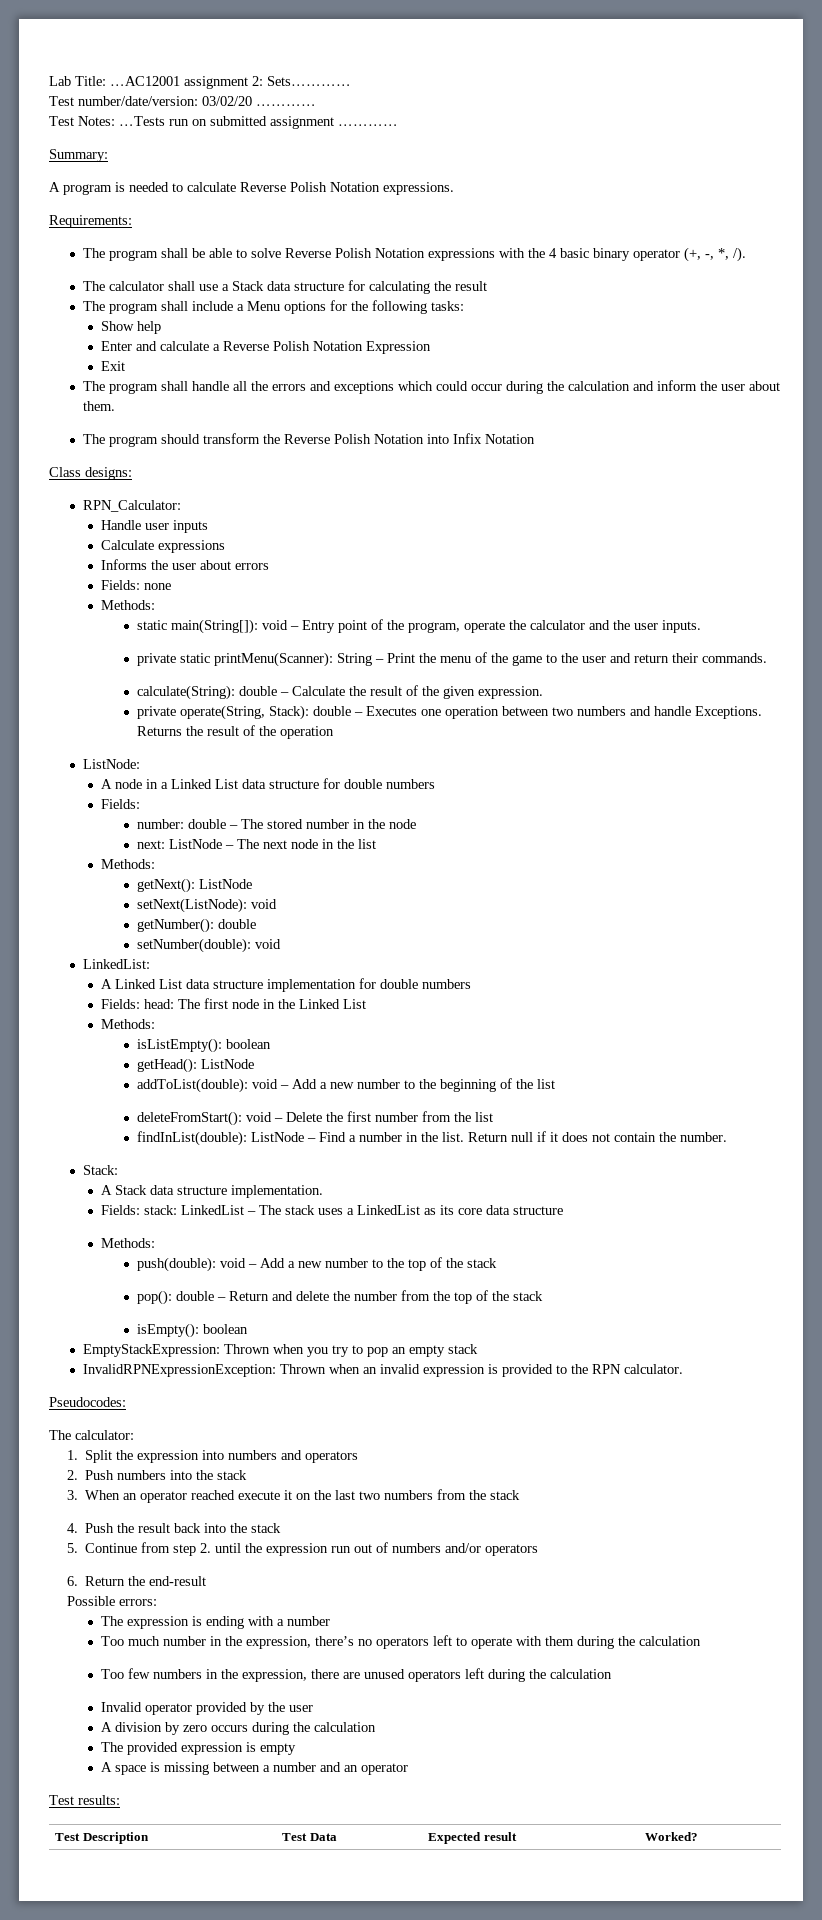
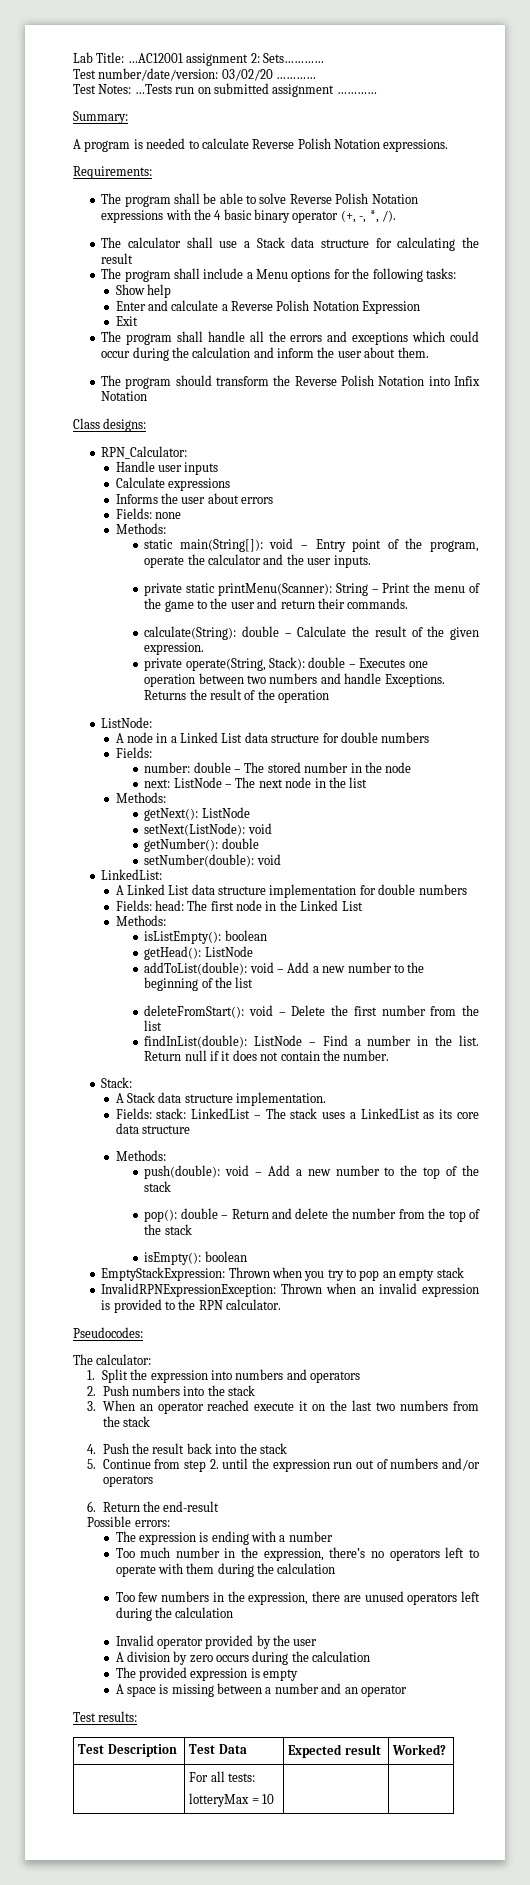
(699, 1836) none -> [189,1771,256,1782] [189,1793,275,1807] // | For all tests: // lotteryMax = 10 | |

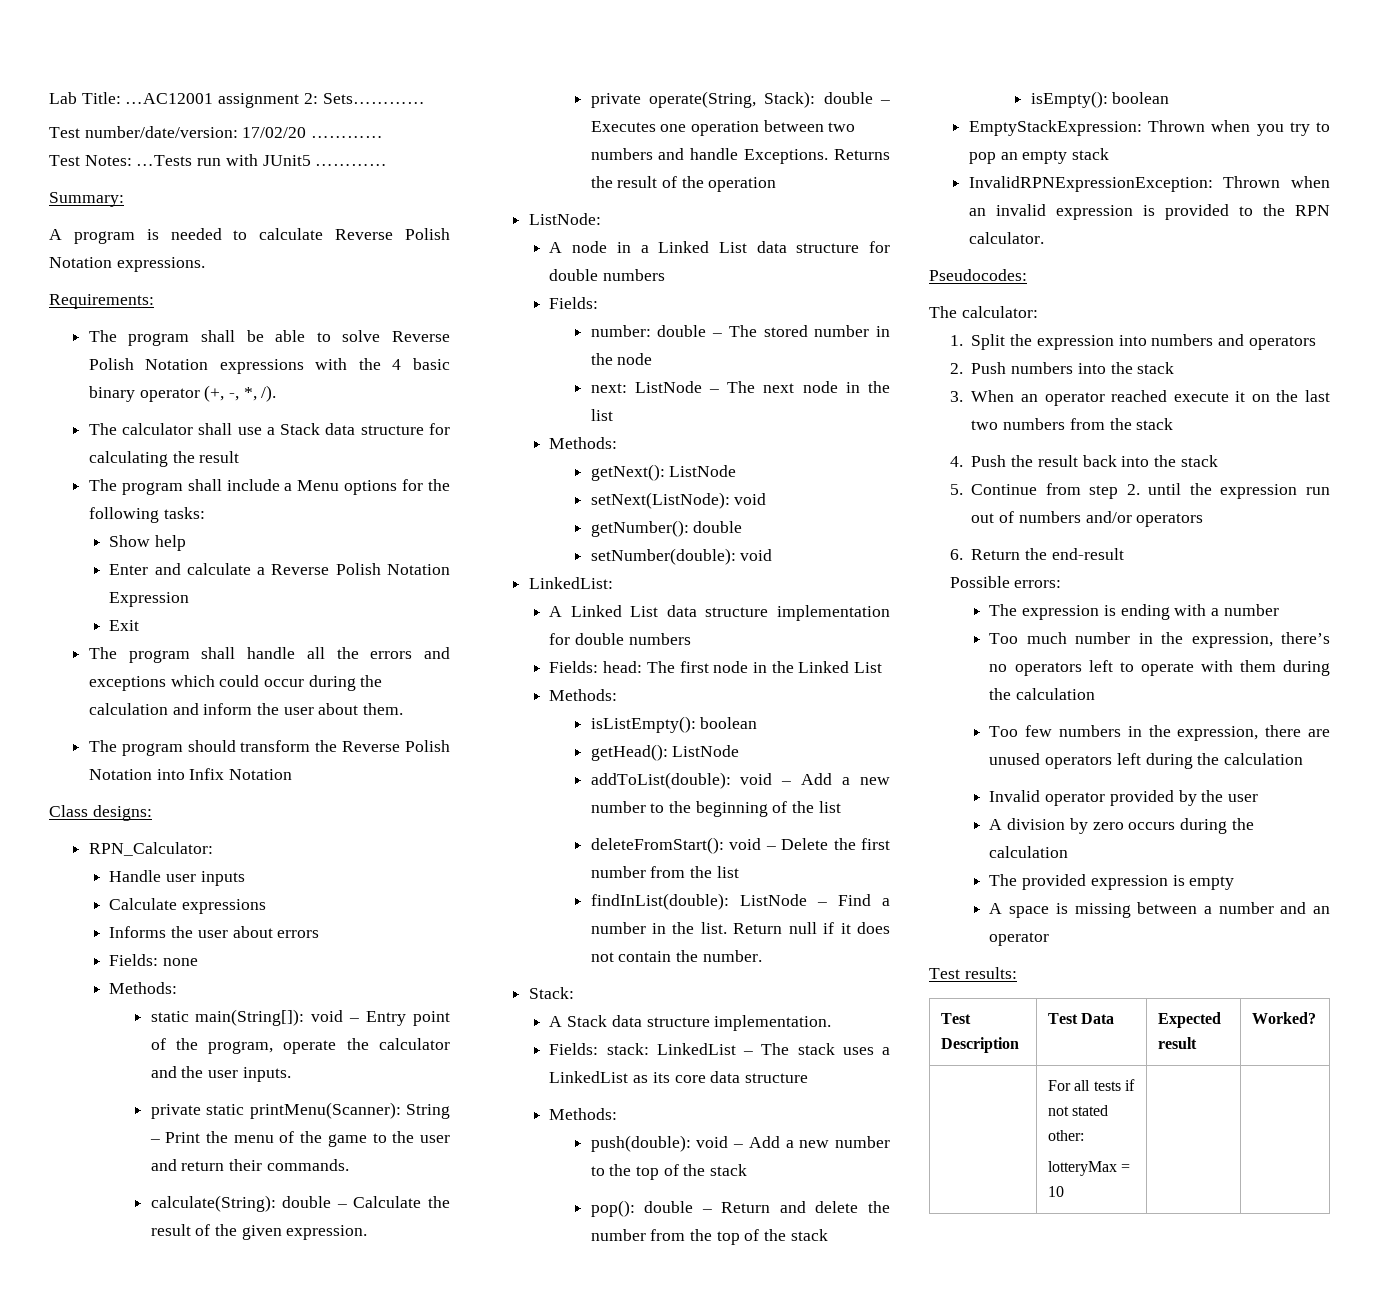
[221,69,273,81] 03/02/20 -> [242,127,307,138] 17/02/20
[197,83,335,97] on submitted assignment -> [225,154,311,166] with JUnit5
[228,1773,256,1782] tests: -> [1093,1079,1135,1091] [1047,1105,1109,1116] [1047,1130,1084,1141] tests if not stated other:

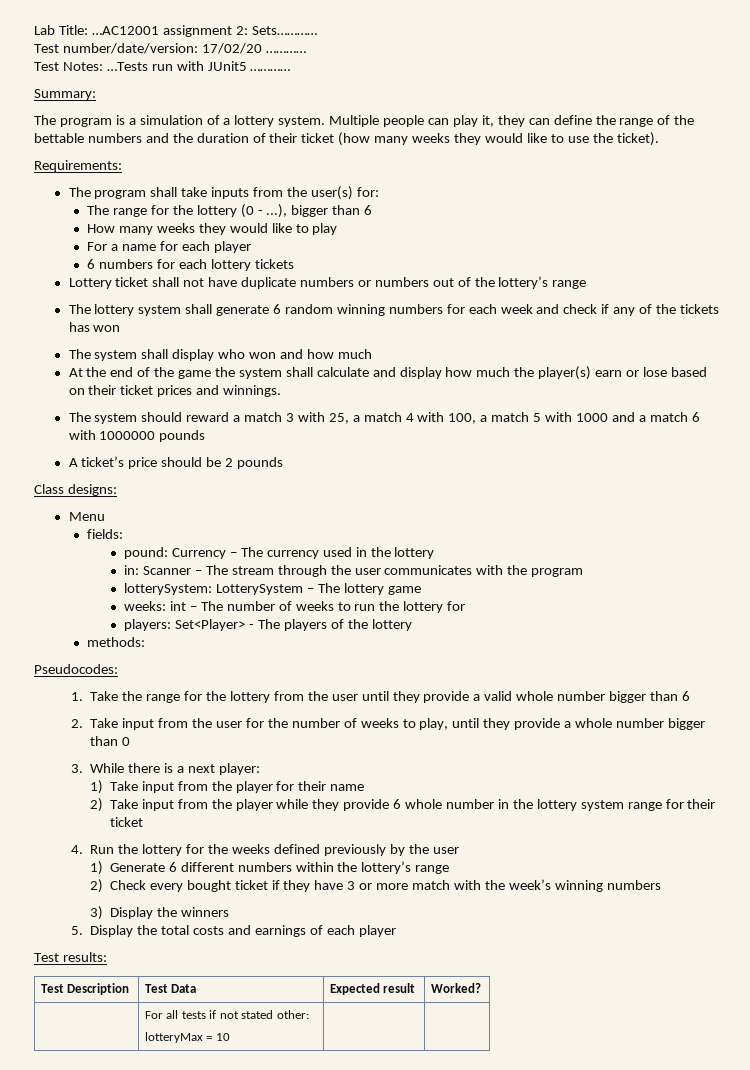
[49,229,62,240] A -> [34,115,56,125] The
[170,228,450,240] [49,257,205,272] [49,294,154,309] [88,330,451,346] [88,358,450,374] [88,385,277,402] [88,423,450,435] [88,451,240,467] [88,479,450,495] [88,507,205,523] [109,535,187,551] [109,563,450,575] [109,592,190,607] [109,620,140,631] [88,647,450,663] [88,675,383,691] [88,703,404,715] [88,740,450,756] [88,768,293,780] [49,805,152,821] [88,842,213,856] [109,870,245,886] [109,898,267,914] [109,926,320,938] [109,954,199,966] [109,982,178,994] [150,1009,451,1026] [150,1038,450,1054] [150,1066,291,1082] [150,1102,450,1119] [149,1131,450,1147] [150,1159,349,1171] [150,1195,451,1212] [150,1224,368,1240] [590,91,890,108] [590,120,856,136] [590,148,890,164] [590,176,777,192] [528,213,601,225] [549,241,890,253] [549,269,666,281] [549,297,599,309] [590,325,890,337] [590,353,653,365] [590,381,891,393] [590,409,613,421] [549,437,618,449] [590,464,737,481] [590,492,767,509] [590,520,743,537] [590,548,773,565] [528,577,613,589] [549,605,890,621] [549,633,691,645] [549,661,883,673] [549,689,618,701] [590,716,758,733] [590,744,740,761] [590,772,891,789] [590,801,841,817] [590,837,890,854] [590,866,739,878] [590,893,890,910] [590,922,890,934] [590,950,762,962] [528,987,574,999] [549,1015,832,1031] [549,1043,890,1055] [549,1071,809,1083] [549,1108,618,1120] [590,1135,890,1152] [590,1164,748,1180] [590,1200,890,1217] [590,1229,828,1245] [1030,91,1170,108] [968,120,1330,136] [968,148,1110,164] [968,176,1330,192] [968,204,1330,220] [968,232,1044,244] [929,269,1027,281] [929,306,1038,318] [949,334,1316,350] [949,362,1175,374] [949,390,1330,406] [971,418,1174,430] [949,455,1218,467] [949,483,1330,499] [971,511,1204,527] [949,548,1124,560] [949,576,1062,588] [989,604,1279,620] [989,632,1330,648] [989,660,1330,676] [989,688,1096,700] [989,725,1330,741] [989,753,1304,769] [989,790,1259,806] [989,818,1254,834] [989,846,1069,858] [989,874,1235,890] [989,902,1330,918] [989,932,1050,946] needed to calculate Reverse Polish Notation expressions. // Requirements: // The program shall be able to solve Reverse Polish Notation expressions with the 4 basic binary operator (+, -, *, /). // The calculator shall use a Stack data structure for calculating the result // The program shall include a Menu options for the following tasks: // Show help // Enter and calculate a Reverse Polish Notation Expression // Exit // The program shall handle all the errors and exceptions which could occur during the calculation and inform the user about them. // The program should transform the Reverse Polish Notation into Infix Notation // Class designs: // RPN_Calculator: // Handle user inputs // Calculate expressions // Informs the user about errors // Fields: none // Methods: // static main(String[]): void – Entry point of the program, operate the calculator and the user inputs. // private static printMenu(Scanner): String – Print the menu of the game to the user and return their commands. // calculate(String): double – Calculate the result of the given expression. // private operate(String, Stack): double – Executes one operation between two numbers and handle Exceptions. Returns the result of the operation // ListNode: // A node in a Linked List data structure for double numbers // Fields: // number: double – The stored number in the node // next: ListNode – The next node in the list // Methods: // getNext(): ListNode // setNext(ListNode): void // getNumber(): double // setNumber(double): void // LinkedList: // A Linked List data structure implementation for double numbers // Fields: head: The first node in the Linked List // Methods: // isListEmpty(): boolean // getHead(): ListNode // addToList(double): void – Add a new number to the beginning of the list // deleteFromStart(): void – Delete the first number from the list // findInList(double): ListNode – Find a number in the list. Return null if it does not contain the number. // Stack: // A Stack data structure implementation. // Fields: stack: LinkedList – The stack uses a LinkedList as its core data structure // Methods: // push(double): void – Add a new number to the top of the stack // pop(): double – Return and delete the number from the top of the stack // isEmpty(): boolean // EmptyStackExpression: Thrown when you try to pop an empty stack // InvalidRPNExpressionException: Thrown when an invalid expression is provided to the RPN calculator. // Pseudocodes: // The calculator: // 1. Split the expression into numbers and operators // 2. Push numbers into the stack // 3. When an operator reached execute it on the last two numbers from the stack // 4. Push the result back into the stack // 5. Continue from step 2. until the expression run out of numbers and/or operators // 6. Return the end-result // Possible errors: // The expression is ending with a number // Too much number in the expression, there’s no operators left to operate with them during the calculation // Too few numbers in the expression, there are unused operators left during the calculation // Invalid operator provided by the user // A division by zero occurs during the calculation // The provided expression is empty // A space is missing between a number and an operator -> [128,115,695,127] [34,132,659,146] [34,160,122,172] [68,186,379,200] [87,204,373,218] [87,223,338,235] [87,241,251,253] [87,259,294,271] [68,276,587,289] [68,304,719,316] [68,322,121,332] [68,349,372,361] [68,366,707,380] [68,385,282,397] [68,412,700,424] [68,430,206,442] [68,456,283,469] [34,484,117,496] [68,512,105,521] [87,529,124,539] [124,547,435,559] [124,565,584,577] [124,583,421,595] [124,601,466,613] [124,619,412,631] [87,637,146,647] [34,664,118,674] [71,691,690,703] [71,718,705,730] [90,736,131,746] [71,763,260,775] [89,780,365,794] [89,798,716,812] [109,817,143,827] [71,844,459,856] [89,861,450,875] [89,879,661,893] [89,906,229,920] [71,925,396,937] a simulation of a lottery system. Multiple people can play it, they can define the range of the bettable numbers and the duration of their ticket (how many weeks they would like to use the ticket). // Requirements: // The program shall take inputs from the user(s) for: // The range for the lottery (0 - ...), bigger than 6 // How many weeks they would like to play // For a name for each player // 6 numbers for each lottery tickets // Lottery ticket shall not have duplicate numbers or numbers out of the lottery’s range // The lottery system shall generate 6 random winning numbers for each week and check if any of the tickets has won // The system shall display who won and how much // At the end of the game the system shall calculate and display how much the player(s) earn or lose based on their ticket prices and winnings. // The system should reward a match 3 with 25, a match 4 with 100, a match 5 with 1000 and a match 6 with 1000000 pounds // A ticket’s price should be 2 pounds // Class designs: // Menu // fields: // pound: Currency – The currency used in the lottery // in: Scanner – The stream through the user communicates with the program // lotterySystem: LotterySystem – The lottery game // weeks: int – The number of weeks to run the lottery for // players: Set<Player> - The players of the lottery // methods: // Pseudocodes: // 1. Take the range for the lottery from the user until they provide a valid whole number bigger than 6 // 2. Take input from the user for the number of weeks to play, until they provide a whole number bigger than 0 // 3. While there is a next player: // 1) Take input from the player for their name // 2) Take input from the player while they provide 6 whole number in the lottery system range for their ticket // 4. Run the lottery for the weeks defined previously by the user // 1) Generate 6 different numbers within the lottery’s range // 2) Check every bought ticket if they have 3 or more match with the week’s winning numbers // 3) Display the winners // 5. Display the total costs and earnings of each player

